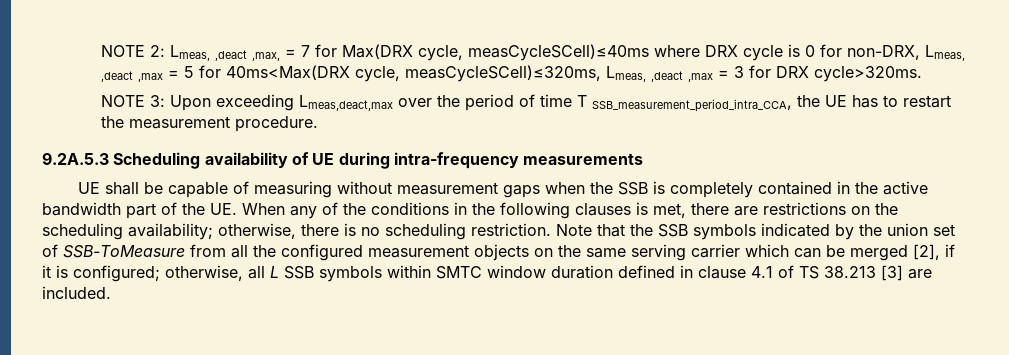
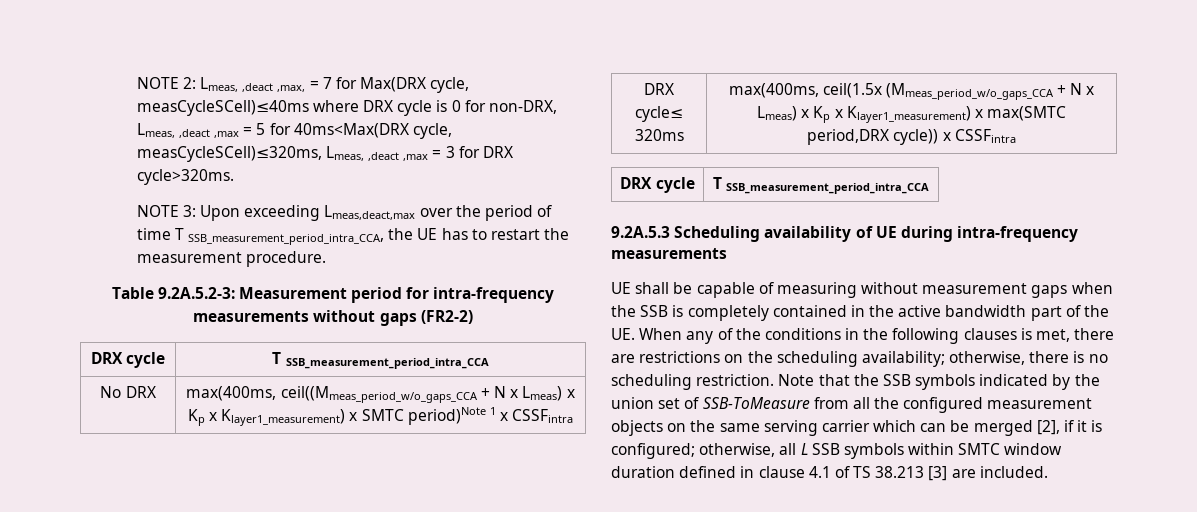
(319, 124) none -> [111,287,555,303] [193,310,473,326] [90,352,166,368] [272,352,489,369] [100,386,157,398] [186,386,575,403] [187,407,574,426] [644,83,675,95] [635,106,683,122] [634,129,684,141] [728,83,1095,100] [756,106,1067,123] [807,129,1016,145] [620,177,695,193] [712,177,930,194] // Table 9.2A.5.2-3: Measurement period for intra-frequency measurements without gaps (FR2-2) // DRX cycle | T SSB_measurement_period_intra_CCA // No DRX | max(400ms, ceil((Mmeas_period_w/o_gaps_CCA + N x Lmeas) x Kp x Klayer1_measurement) x SMTC period)Note 1 x CSSFintra // DRX cycle≤ 320ms | max(400ms, ceil(1.5x (Mmeas_period_w/o_gaps_CCA + N x Lmeas) x Kp x Klayer1_measurement) x max(SMTC period,DRX cycle)) x CSSFintra // DRX cycle | T SSB_measurement_period_intra_CCA

